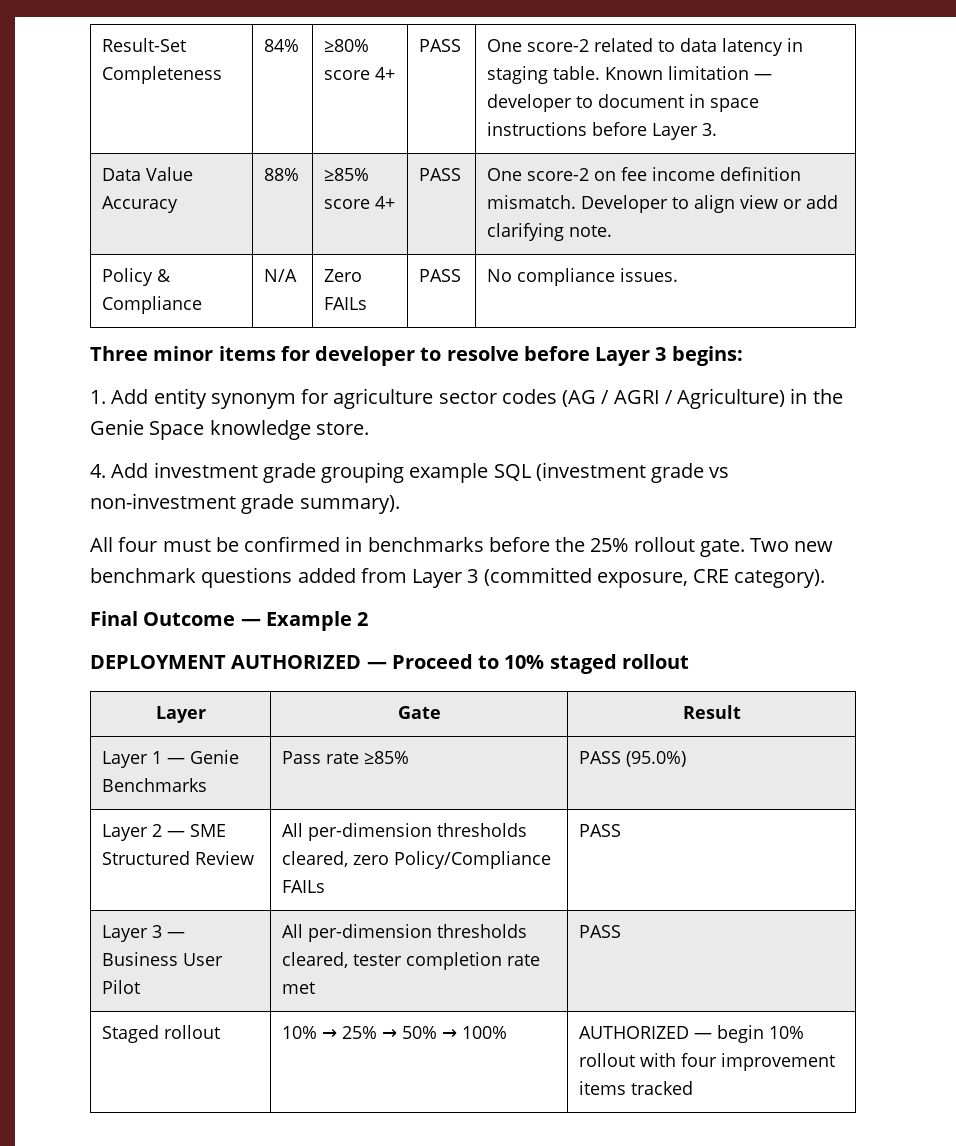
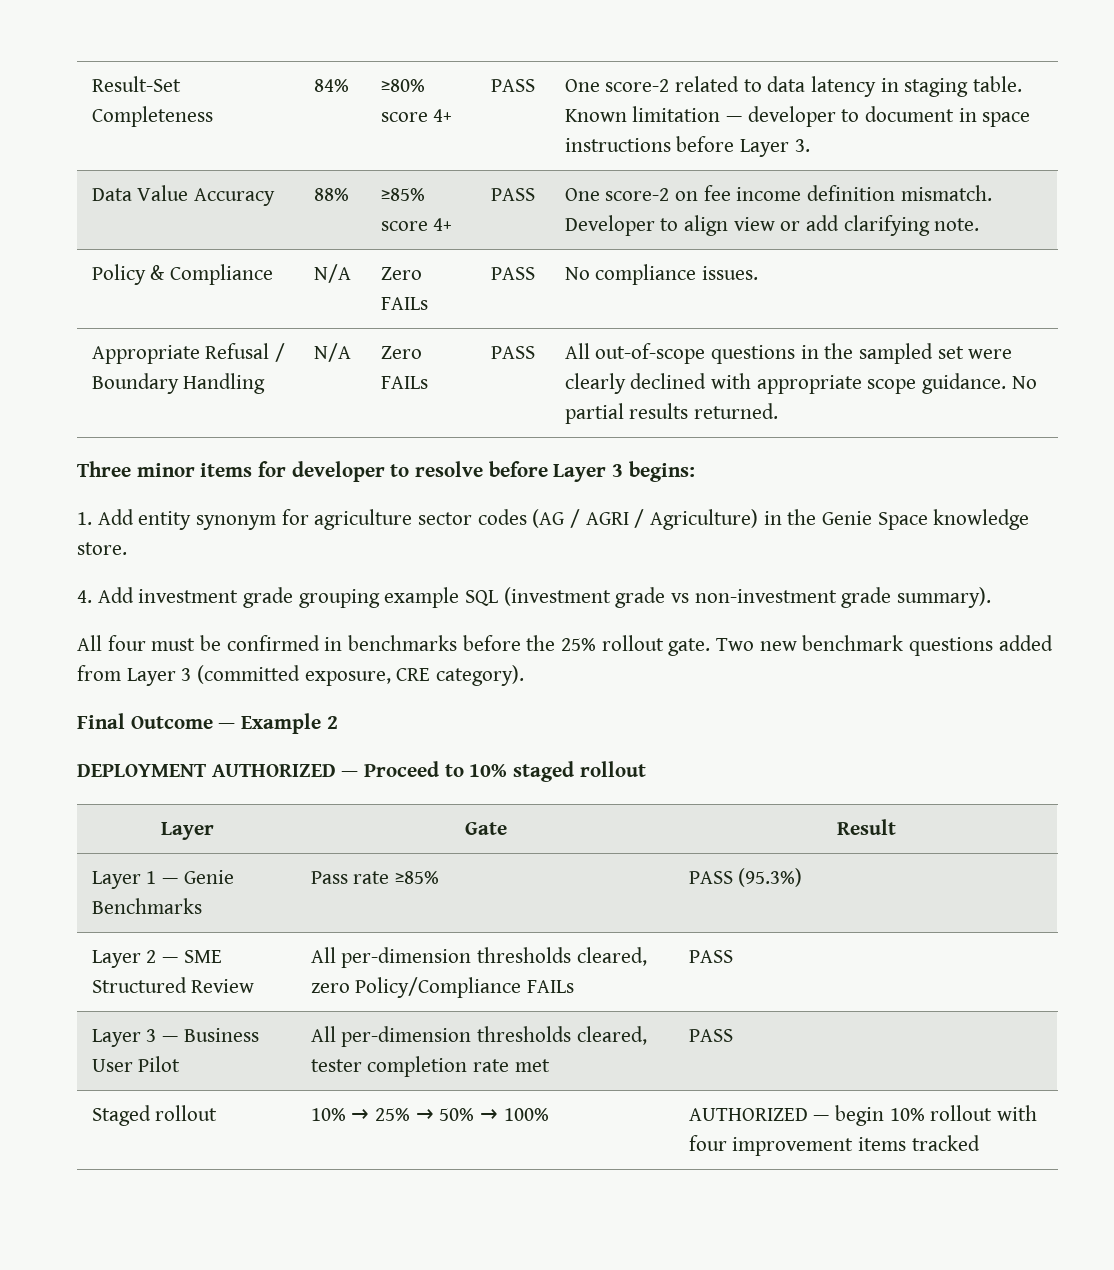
(679, 275) none -> [91,343,285,364] [91,373,266,394] [313,343,351,362] [380,346,422,359] [380,376,428,389] [490,346,535,359] [564,343,1013,364] [564,373,1037,394] [564,403,778,424] // Appropriate Refusal / Boundary Handling | N/A | Zero FAILs | PASS | All out-of-scope questions in the sampled set were clearly declined with appropriate scope guidance. No partial results returned.
[626,751,687,767] (95.0%) -> [738,868,803,887] (95.3%)

